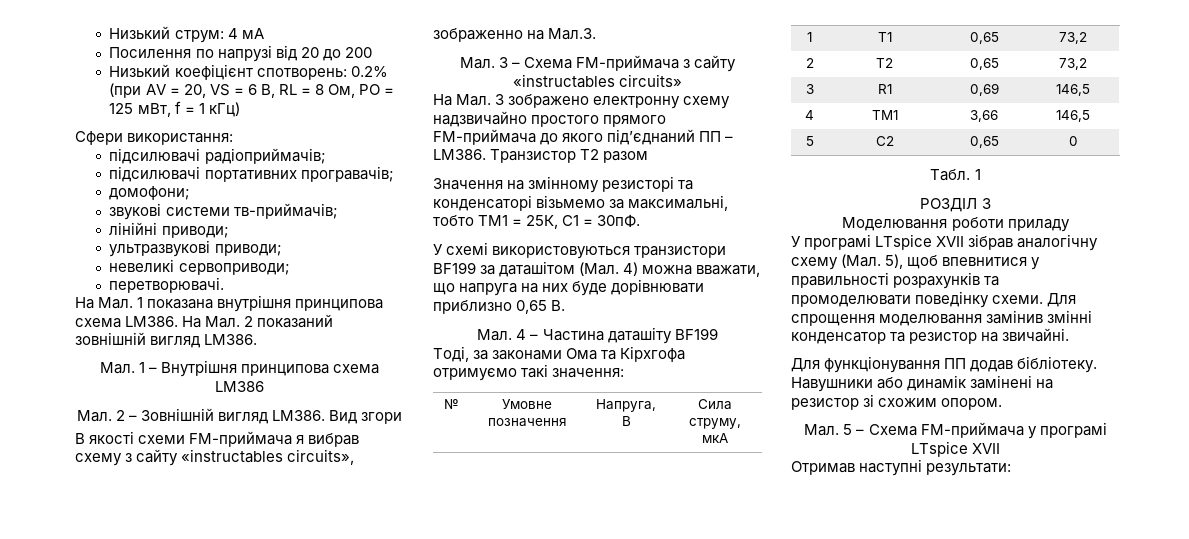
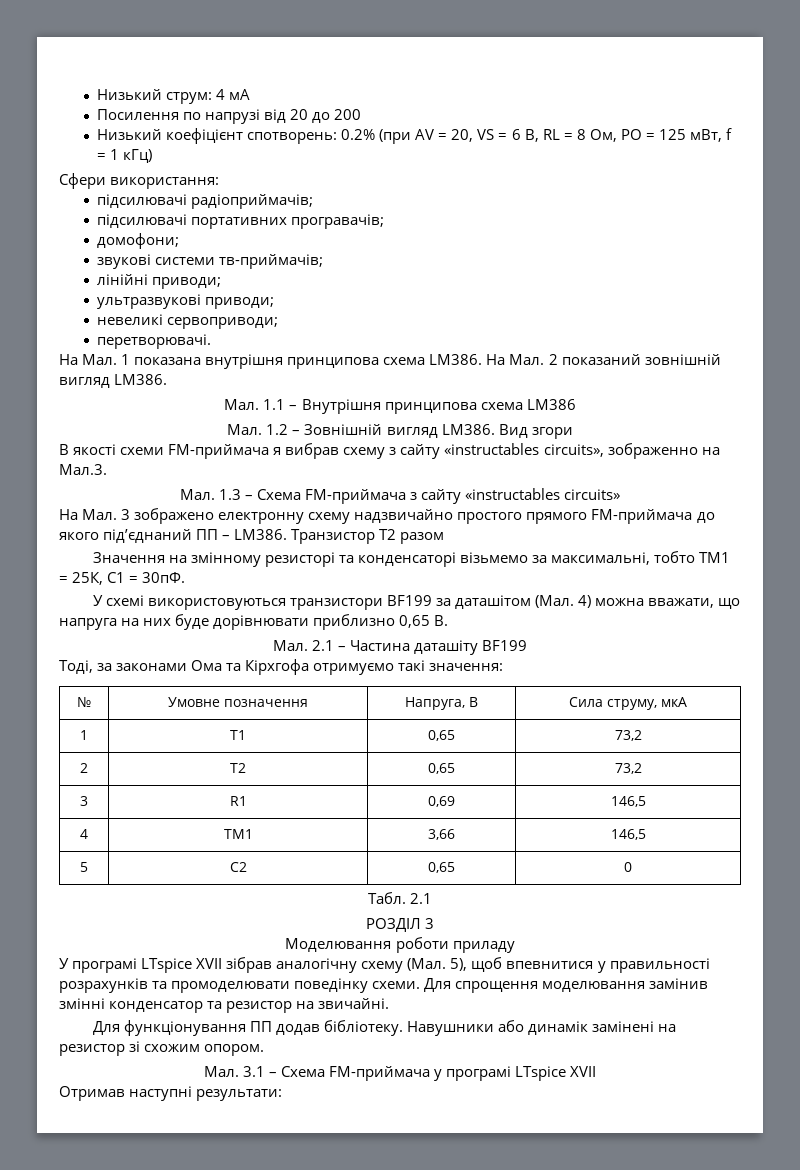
[138,362,145,373] 1 -> [263,399,286,410] 1.1
[115,410,125,421] 2 -> [266,424,289,435] 1.2
[498,57,508,68] 3 -> [218,489,241,500] 1.3
[516,329,527,340] 4 -> [311,640,334,651] 2.1
[974,169,981,180] 1 -> [410,893,433,904] 2.1
[843,424,853,435] 5 -> [242,1066,265,1077] 3.1

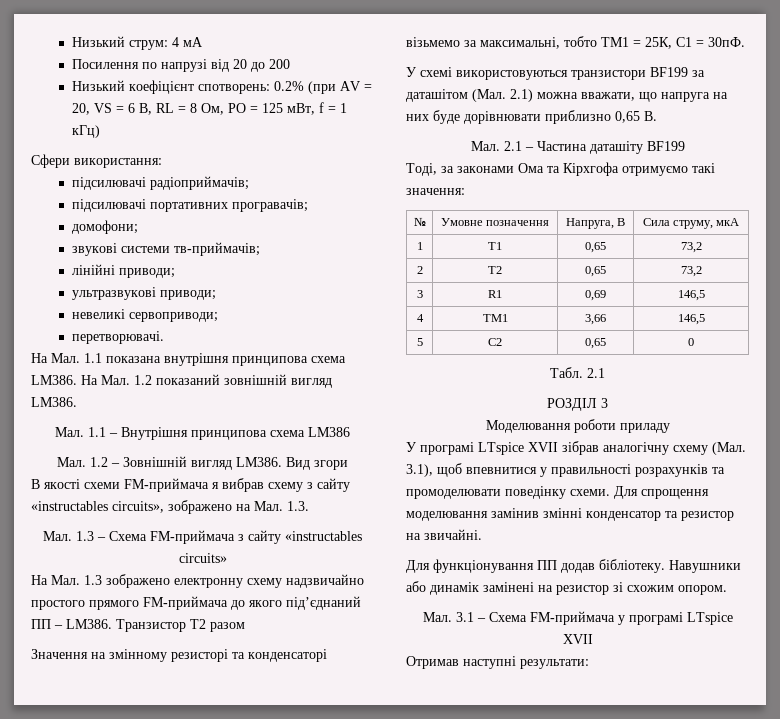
[121,354,131,365] 1 -> [84,353,102,363] 1.1
[548,354,558,365] 2 -> [134,375,152,385] 1.2
[607,443,720,459] [59,464,107,475] зображенно на Мал.3. -> [168,500,309,514] зображено на Мал. 1.3.
[121,509,131,520] 3 -> [84,575,102,585] 1.3
[578,595,592,608] 4) -> [510,89,533,102] 2.1)
[450,958,468,971] 5), -> [406,464,433,477] 3.1),

